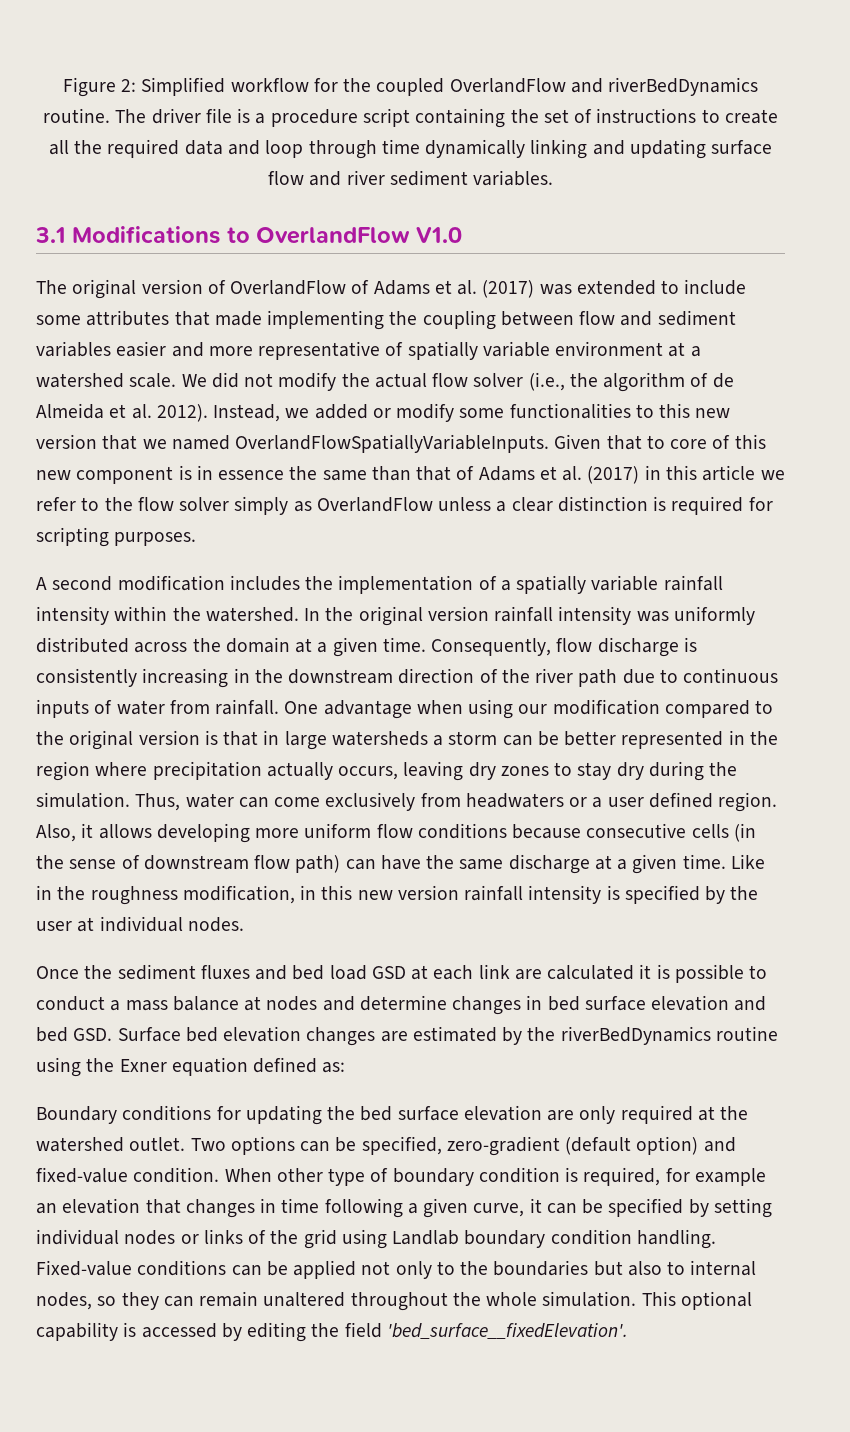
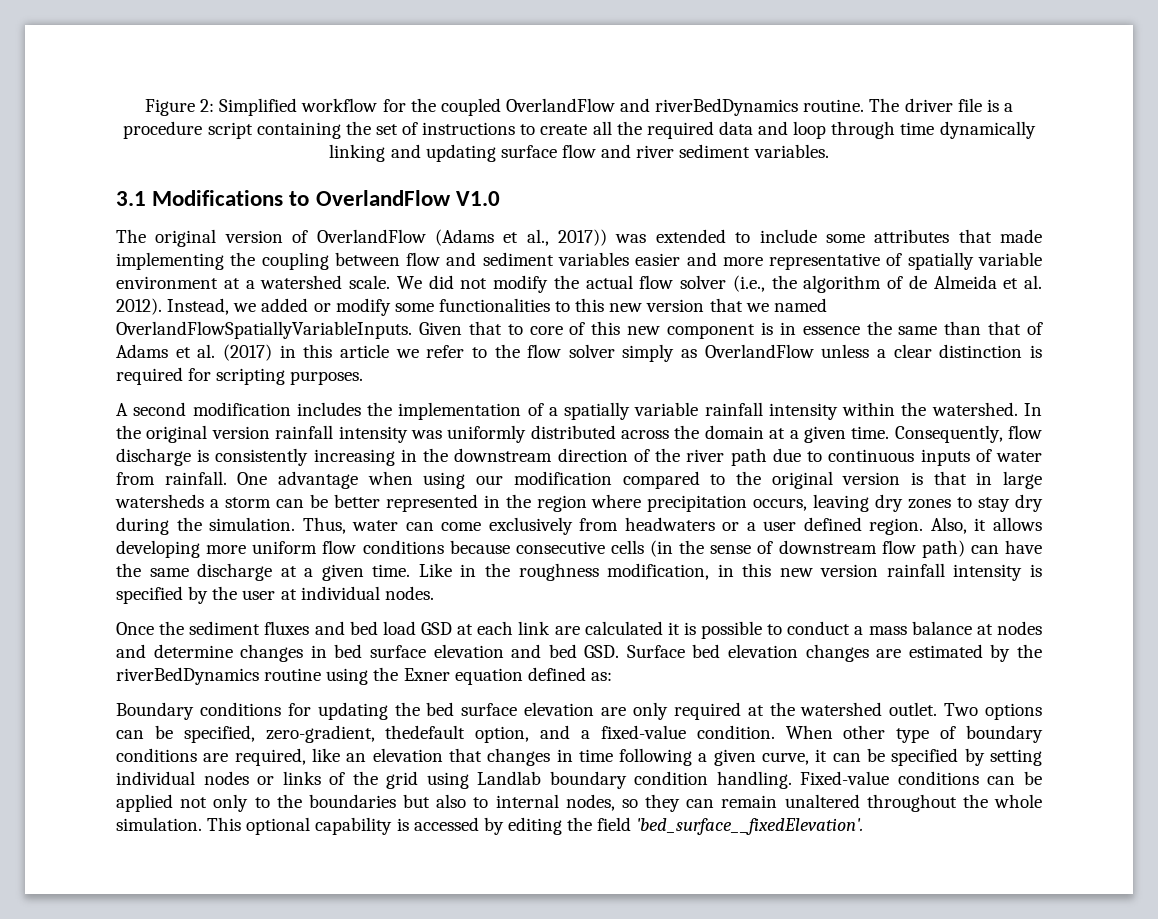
[351,280,535,298] of Adams et al. (2017) -> [434,229,607,246] (Adams et al., 2017))
[266,762,333,780] actually -> (748, 503) none
[446,1136,736,1156] zero-gradient (default option) and -> [265,725,591,743] zero-gradient, thedefault option, and a
[478,1167,766,1186] condition is required, for example -> [116,748,340,766] conditions are required, like

